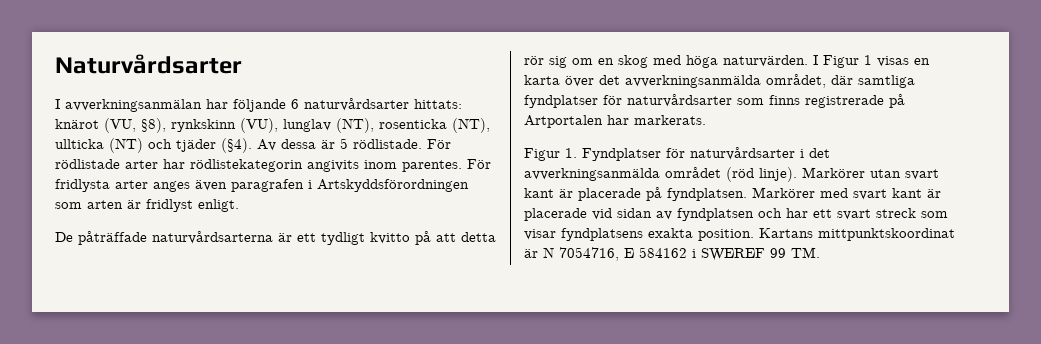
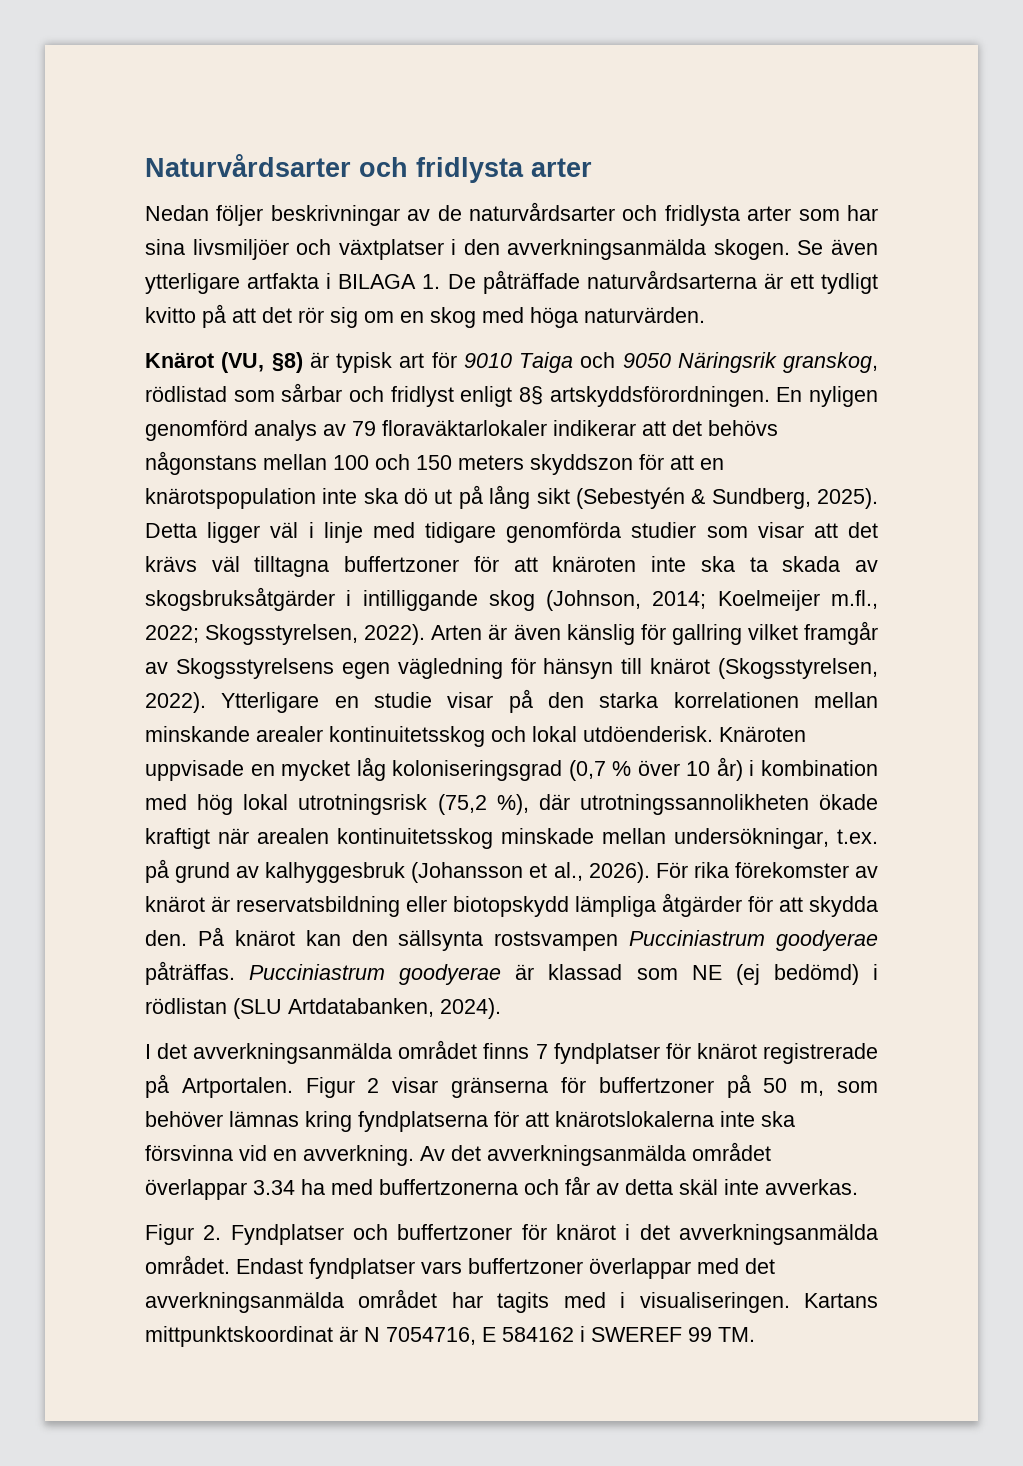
[55,98,462,112] [55,118,490,133] [55,138,451,153] [55,159,491,172] [55,179,469,192] [55,199,239,212] // I avverkningsanmälan har följande 6 naturvårdsarter hittats: knärot (VU, §8), rynkskinn (VU), lunglav (NT), rosenticka (NT), ullticka (NT) och tjäder (§4). Av dessa är 5 rödlistade. För rödlistade arter har rödlistekategorin angivits inom parentes. För fridlysta arter anges även paragrafen i Artskyddsförordningen som arten är fridlyst enligt. // -> [359,157,592,183] [145,202,878,226] [145,239,878,260] [145,273,441,294] och fridlysta arter // Nedan följer beskrivningar av de naturvårdsarter och fridlysta arter som har sina livsmiljöer och växtplatser i den avverkningsanmälda skogen. Se även ytterligare artfakta i BILAGA 1.
[461,232,496,242] detta -> [262,307,292,323] det
[813,55,930,68] [524,74,915,88] [524,94,905,108] [524,115,706,128] [524,147,830,161] [524,167,939,182] [524,187,941,201] [524,208,948,221] [524,228,754,241] I Figur 1 visas en karta över det avverkningsanmälda området, där samtliga fyndplatser för naturvårdsarter som finns registrerade på Artportalen har markerats. // Figur 1. Fyndplatser för naturvårdsarter i det avverkningsanmälda området (röd linje). Markörer utan svart kant är placerade på fyndplatsen. Markörer med svart kant är placerade vid sidan av fyndplatsen och har ett svart streck som visar fyndplatsens exakta position. -> [145,352,878,373] [145,383,878,407] [145,420,778,441] [145,451,724,475] [145,485,879,509] [145,522,878,543] [145,556,879,577] [145,587,878,611] [145,621,879,645] [145,658,878,679] [145,689,878,713] [145,726,806,747] [145,757,878,781] [145,794,878,815] [145,828,878,849] [145,859,878,883] [145,893,878,917] [145,927,878,951] [145,961,878,985] [145,998,501,1019] [145,1040,878,1064] [145,1074,879,1098] [145,1111,795,1132] [145,1142,771,1166] [145,1176,858,1200] [145,1224,878,1245] [145,1255,775,1279] [145,1289,790,1313] // Knärot (VU, §8) är typisk art för 9010 Taiga och 9050 Näringsrik granskog, rödlistad som sårbar och fridlyst enligt 8§ artskyddsförordningen. En nyligen genomförd analys av 79 floraväktarlokaler indikerar att det behövs någonstans mellan 100 och 150 meters skyddszon för att en knärotspopulation inte ska dö ut på lång sikt (Sebestyén & Sundberg, 2025). Detta ligger väl i linje med tidigare genomförda studier som visar att det krävs väl tilltagna buffertzoner för att knäroten inte ska ta skada av skogsbruksåtgärder i intilliggande skog (Johnson, 2014; Koelmeijer m.fl., 2022; Skogsstyrelsen, 2022). Arten är även känslig för gallring vilket framgår av Skogsstyrelsens egen vägledning för hänsyn till knärot (Skogsstyrelsen, 2022). Ytterligare en studie visar på den starka korrelationen mellan minskande arealer kontinuitetsskog och lokal utdöenderisk. Knäroten uppvisade en mycket låg koloniseringsgrad (0,7 % över 10 år) i kombination med hög lokal utrotningsrisk (75,2 %), där utrotningssannolikheten ökade kraftigt när arealen kontinuitetsskog minskade mellan undersökningar, t.ex. på grund av kalhyggesbruk (Johansson et al., 2026). För rika förekomster av knärot är reservatsbildning eller biotopskydd lämpliga åtgärder för att skydda den. På knärot kan den sällsynta rostsvampen Pucciniastrum goodyerae påträffas. Pucciniastrum goodyerae är klassad som NE (ej bedömd) i rödlistan (SLU Artdatabanken, 2024). // I det avverkningsanmälda området finns 7 fyndplatser för knärot registrerade på Artportalen. Figur 2 visar gränserna för buffertzoner på 50 m, som behöver lämnas kring fyndplatserna för att knärotslokalerna inte ska försvinna vid en avverkning. Av det avverkningsanmälda området överlappar 3.34 ha med buffertzonerna och får av detta skäl inte avverkas. // Figur 2. Fyndplatser och buffertzoner för knärot i det avverkningsanmälda området. Endast fyndplatser vars buffertzoner överlappar med det avverkningsanmälda området har tagits med i visualiseringen.

